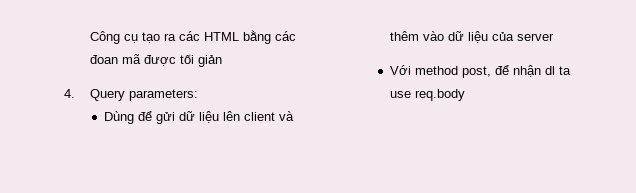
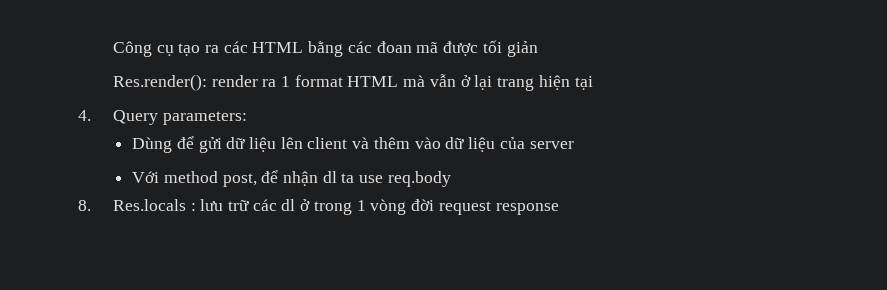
(222, 61) none -> [112,74,593,91] // Res.render(): render ra 1 format HTML mà vẫn ở lại trang hiện tại
(466, 95) none -> [78,199,559,215] // 8. Res.locals : lưu trữ các dl ở trong 1 vòng đời request response

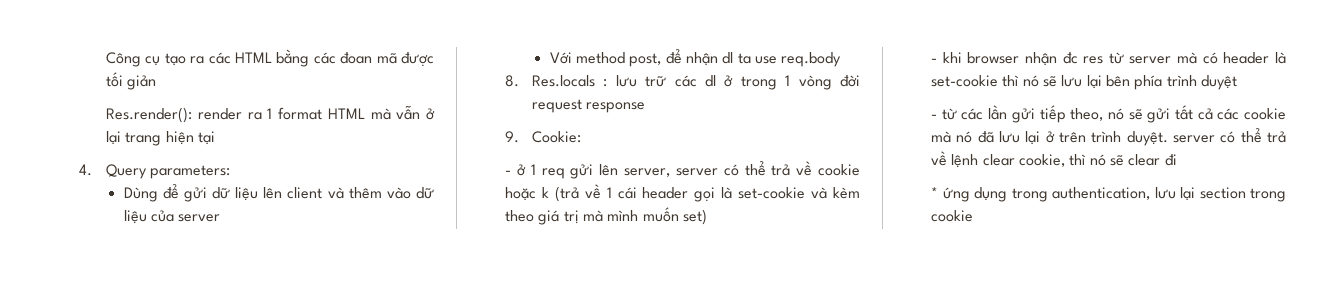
(559, 209) none -> [505,131,582,143] [505,161,860,179] [505,184,860,202] [505,207,707,225] [931,52,1286,66] [931,75,1237,90] [931,105,1286,123] [931,128,1286,146] [931,151,1177,168] [931,187,1286,202] [931,210,974,222] // 9. Cookie: // - ở 1 req gửi lên server, server có thể trả về cookie hoặc k (trả về 1 cái header gọi là set-cookie và kèm theo giá trị mà mình muốn set) // - khi browser nhận đc res từ server mà có header là set-cookie thì nó sẽ lưu lại bên phía trình duyệt // - từ các lần gửi tiếp theo, nó sẽ gửi tất cả các cookie mà nó đã lưu lại ở trên trình duyệt. server có thể trả về lệnh clear cookie, thì nó sẽ clear đi // * ứng dụng trong authentication, lưu lại section trong cookie

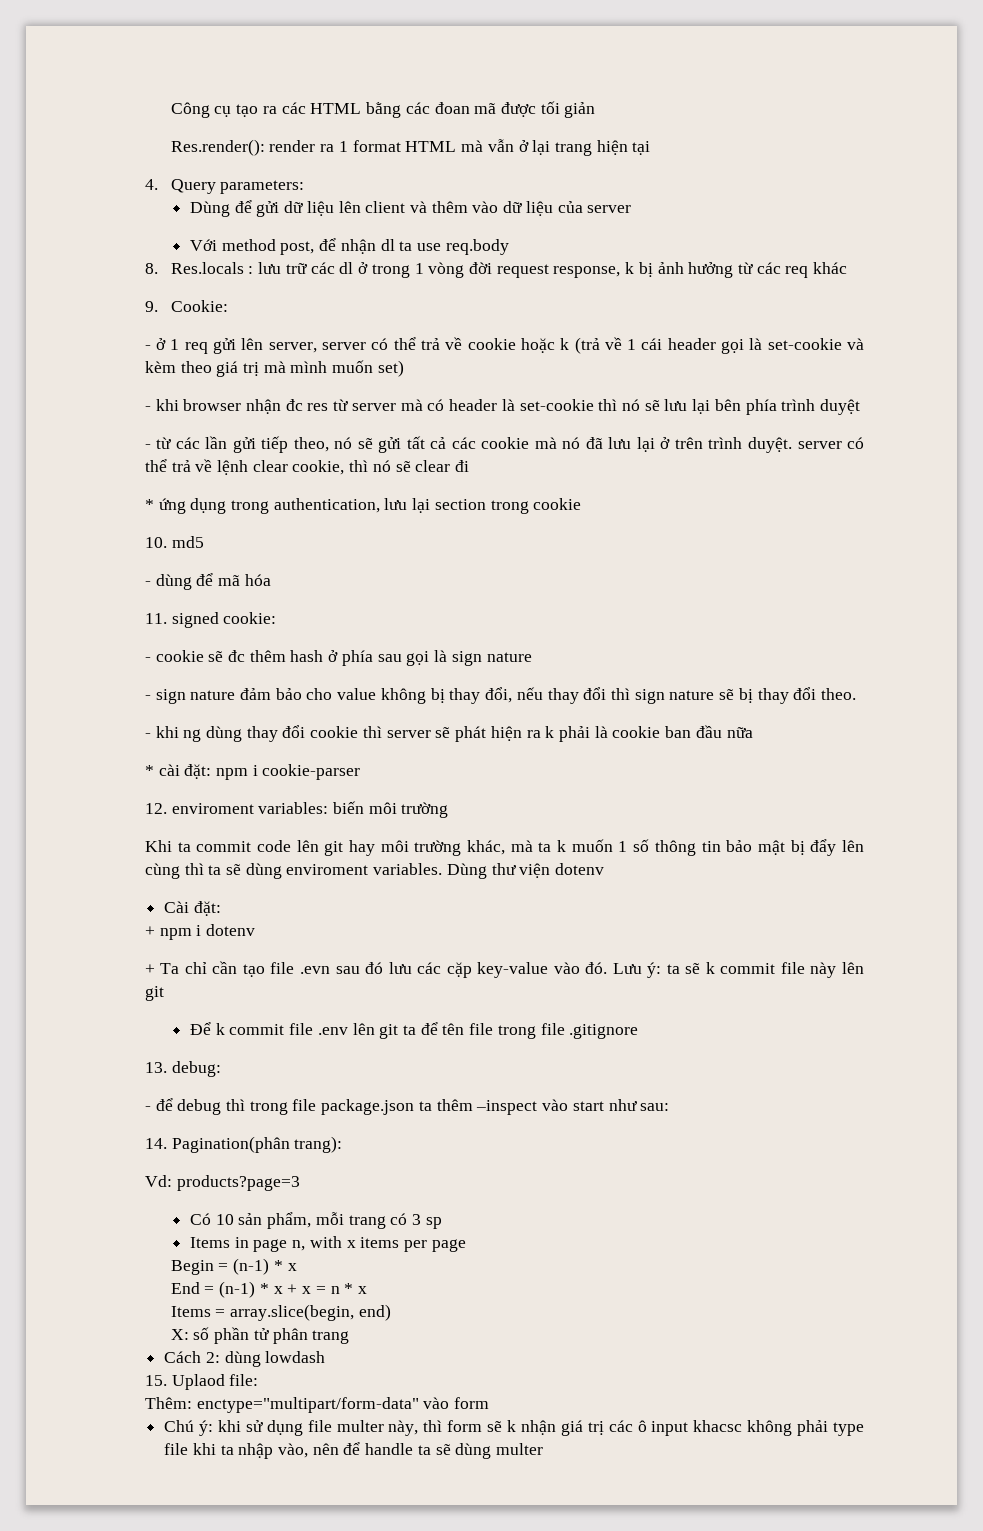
[586,102,646,113] response -> [553,262,848,278] response, k bị ảnh hưởng từ các req khác
(974, 216) none -> [144,536,204,548] [144,573,271,590] [144,612,277,628] [144,650,532,666] [144,687,857,704] [144,725,753,742] [144,764,361,780] [144,801,449,818] [144,839,864,856] [144,863,605,879] [164,901,221,916] [144,924,256,940] [144,961,864,978] [144,986,164,1001] [189,1022,639,1039] [144,1061,221,1077] [144,1098,670,1115] [144,1136,343,1153] [144,1175,300,1191] [189,1212,442,1229] [189,1236,466,1252] [170,1258,297,1275] [170,1281,367,1298] [170,1304,391,1321] [170,1327,350,1344] [164,1351,326,1367] [144,1374,259,1390] [144,1397,490,1413] [164,1420,864,1436] [164,1442,544,1459] // 10. md5 // - dùng để mã hóa // 11. signed cookie: // - cookie sẽ đc thêm hash ở phía sau gọi là sign nature // - sign nature đảm bảo cho value không bị thay đổi, nếu thay đổi thì sign nature sẽ bị thay đổi theo. // - khi ng dùng thay đổi cookie thì server sẽ phát hiện ra k phải là cookie ban đầu nữa // * cài đặt: npm i cookie-parser // 12. enviroment variables: biến môi trường // Khi ta commit code lên git hay môi trường khác, mà ta k muốn 1 số thông tin bảo mật bị đẩy lên cùng thì ta sẽ dùng enviroment variables. Dùng thư viện dotenv // Cài đặt: // + npm i dotenv // + Ta chỉ cần tạo file .evn sau đó lưu các cặp key-value vào đó. Lưu ý: ta sẽ k commit file này lên git // Để k commit file .env lên git ta để tên file trong file .gitignore // 13. debug: // - để debug thì trong file package.json ta thêm –inspect vào start như sau: // 14. Pagination(phân trang): // Vd: products?page=3 // Có 10 sản phẩm, mỗi trang có 3 sp // Items in page n, with x items per page // Begin = (n-1) * x // End = (n-1) * x + x = n * x // Items = array.slice(begin, end) // X: số phần tử phân trang // Cách 2: dùng lowdash // 15. Uplaod file: // Thêm: enctype="multipart/form-data" vào form // Chú ý: khi sử dụng file multer này, thì form sẽ k nhận giá trị các ô input khacsc không phải type file khi ta nhập vào, nên để handle ta sẽ dùng multer

